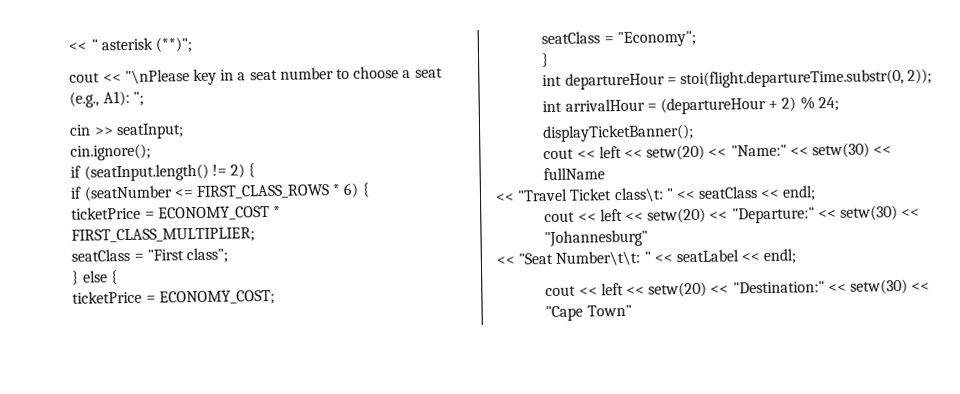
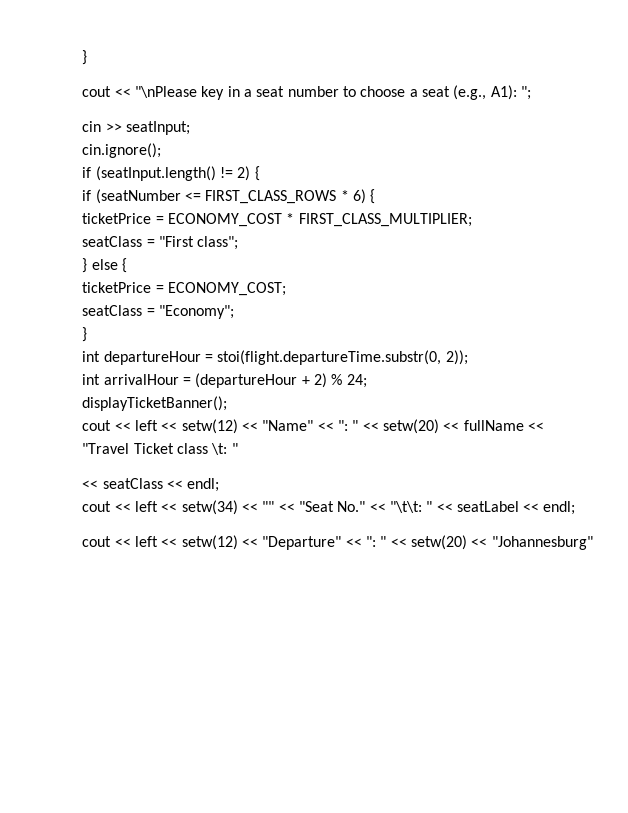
[68,37,193,53] << " asterisk (**)"; -> [82,50,88,65] }
[646,142,870,161] setw(20) << "Name:" << setw(30) -> [181,419,439,434] setw(12) << "Name" << ": " << setw(20)
(606, 174) // -> (524, 425) none
[613,187,674,203] class\t: " -> [176,443,238,455] class \t: " //
[647,205,921,224] [544,229,649,248] [496,250,641,266] setw(20) << "Departure:" << setw(30) << "Johannesburg" // << "Seat Number\t\t: -> [181,500,422,515] setw(34) << "" << "Seat No." << "\t\t:
[648,278,931,298] [545,304,632,322] setw(20) << "Destination:" << setw(30) << "Cape Town" -> [181,535,593,550] setw(12) << "Departure" << ": " << setw(20) << "Johannesburg"

